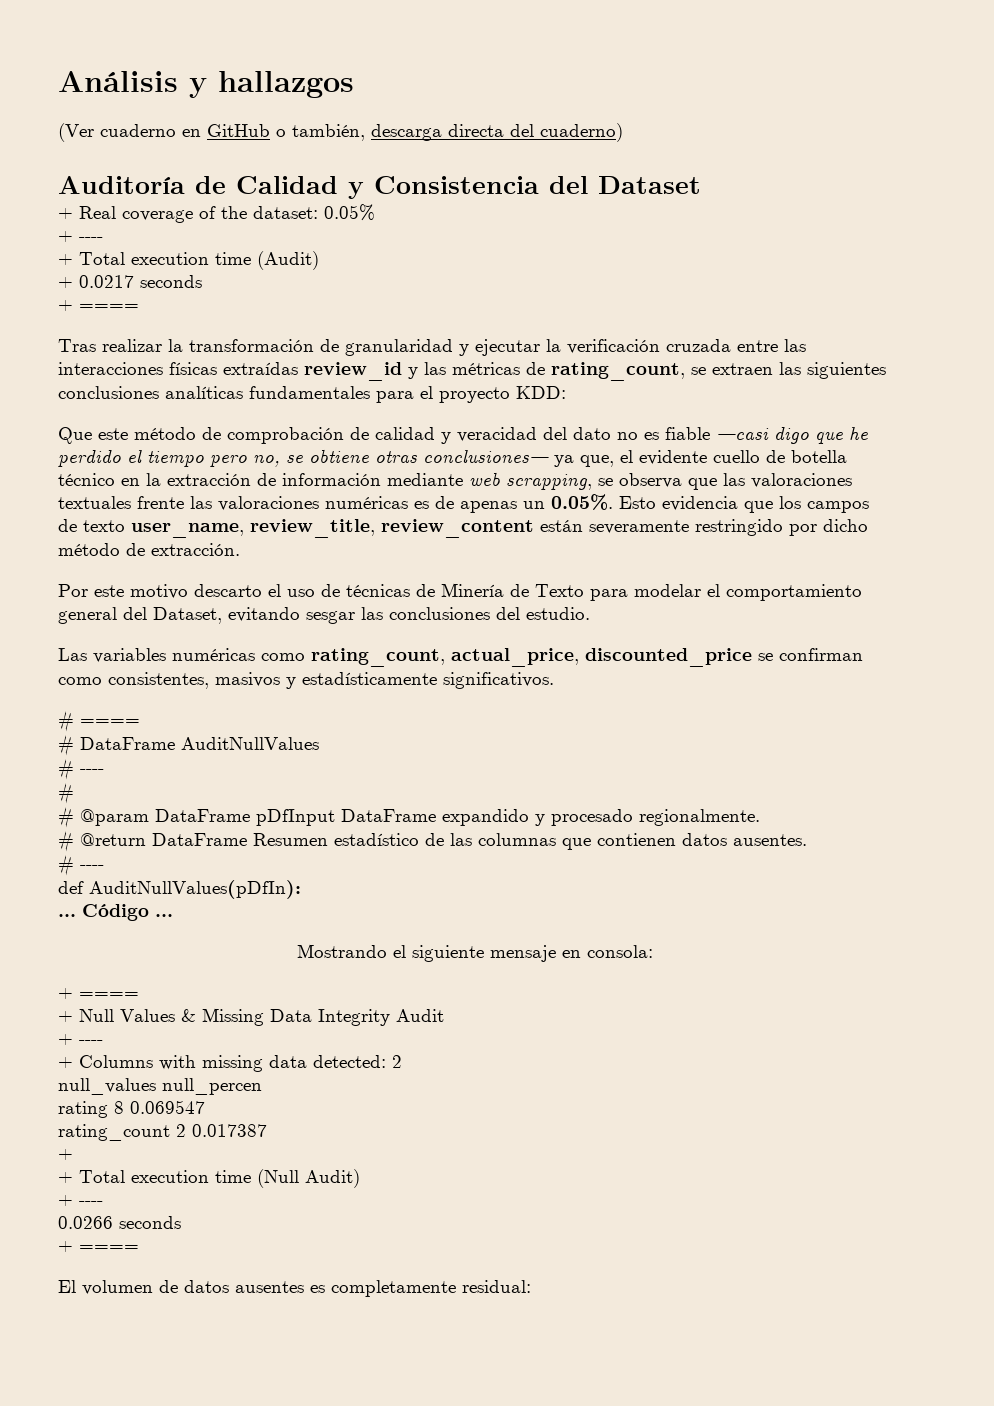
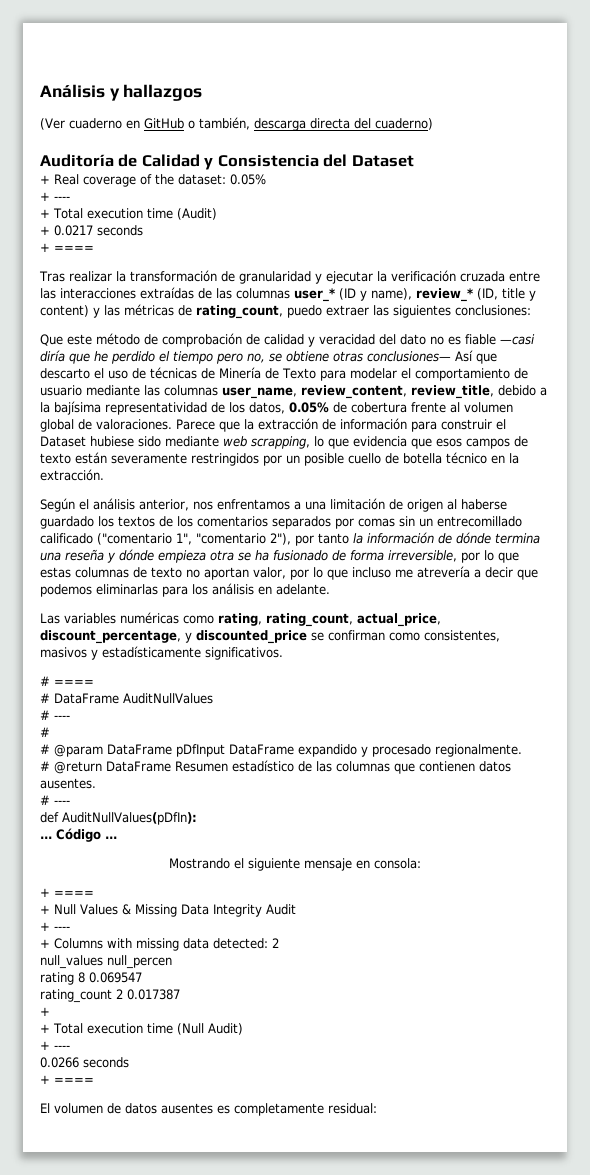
[169,362,402,381] físicas extraídas review_id -> [140,287,536,302] [40,305,89,317] extraídas de las columnas user_* (ID y name), review_* (ID, title y content)
[691,362,886,379] [58,386,566,403] se extraen las siguientes conclusiones analíticas fundamentales para el proyecto KDD: -> [287,305,531,318] puedo extraer las siguientes conclusiones:
[774,427,809,444] digo -> [40,350,65,362] diría
[554,450,847,467] [58,472,852,490] [58,494,869,513] [58,519,868,538] [58,543,240,556] [58,584,188,599] ya que, el evidente cuello de botella técnico en la extracción de información mediante web scrapping, se observa que las valoraciones textuales frente las valoraciones numéricas es de apenas un 0.05%. Esto evidencia que los campos de texto user_name, review_title, review_content están severamente restringido por dicho método de extracción. // Por este motivo -> [455,350,497,364] Así que
[58,607,590,624] general del Dataset, evitando sesgar las conclusiones del estudio. -> [513,368,528,379] [40,385,547,399] [40,401,513,415] [40,418,506,432] [40,436,528,449] [40,452,519,466] [40,469,104,481] [40,498,507,512] [40,516,522,529] [40,532,540,546] [40,549,519,563] [40,566,538,580] [40,583,330,597] de usuario mediante las columnas user_name, review_content, review_title, debido a la bajísima representatividad de los datos, 0.05% de cobertura frente al volumen global de valoraciones. Parece que la extracción de información para construir el Dataset hubiese sido mediante web scrapping, lo que evidencia que esos campos de texto están severamente restringidos por un posible cuello de botella técnico en la extracción. // Según el análisis anterior, nos enfrentamos a una limitación de origen al haberse guardado los textos de los comentarios separados por comas sin un entrecomillado calificado ("comentario 1", "comentario 2"), por tanto la información de dónde termina una reseña y dónde empieza otra se ha fusionado de forma irreversible, por lo que estas columnas de texto no aportan valor, por lo que incluso me atrevería a decir que podemos eliminarlas para los análisis en adelante.
(305, 657) none -> [218,613,262,626] rating,
(579, 657) none -> [40,630,192,644] discount_percentage, y

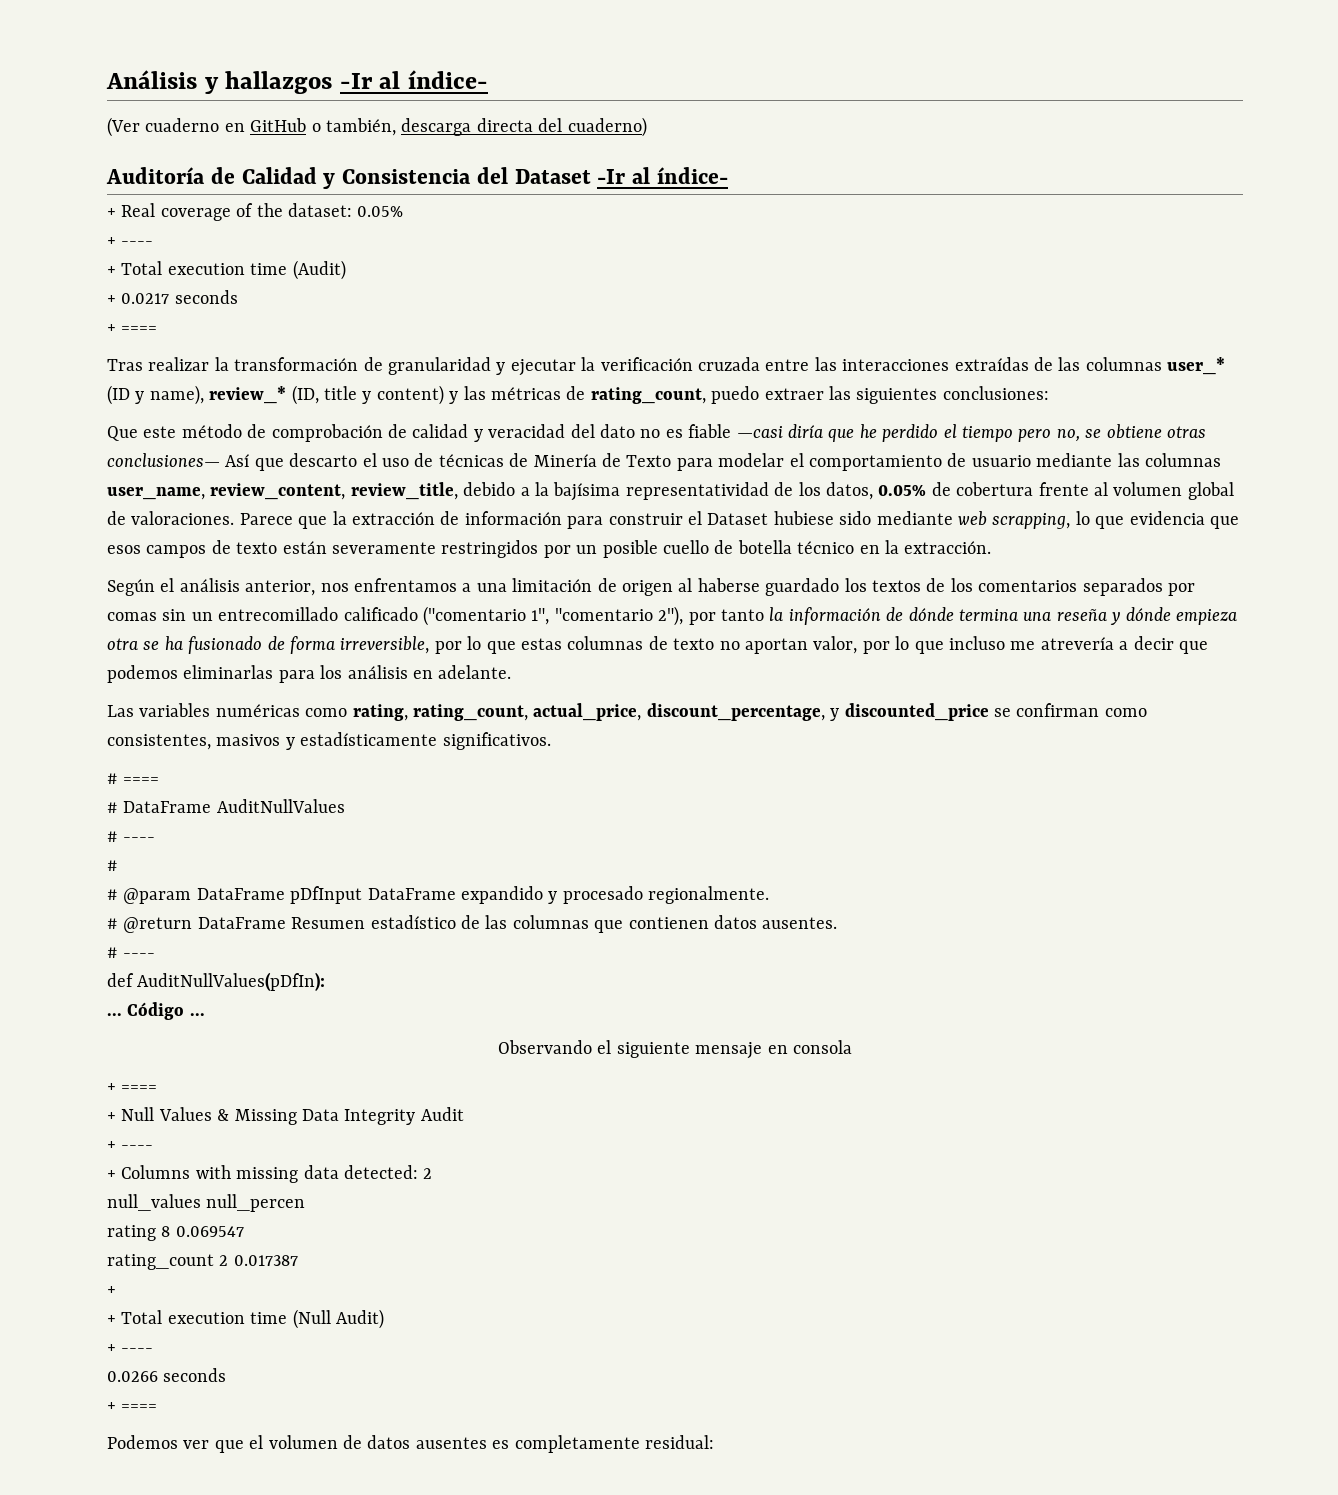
(203, 92) none -> [339,70,488,89] -Ir al índice-
(414, 161) none -> [597,167,728,184] -Ir al índice-
[169,858,230,869] Mostrando -> [498,1040,592,1054] Observando
[374,858,421,869] consola: -> [792,1040,852,1054] consola
[40,1103,50,1113] El -> [107,1435,264,1453] Podemos ver que el

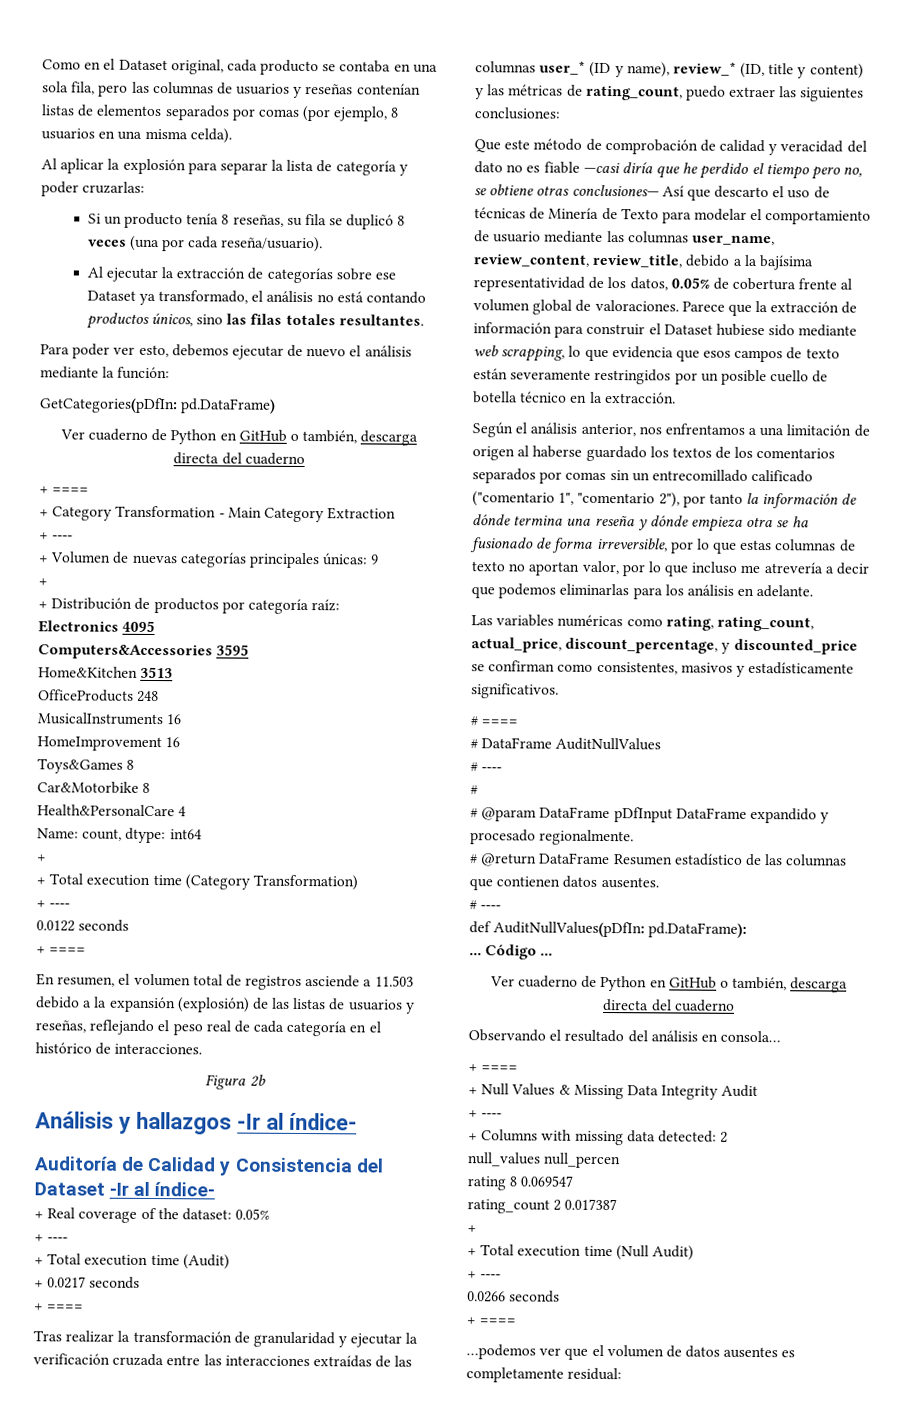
[106,70,488,94] [107,117,647,137] Análisis y hallazgos -Ir al índice- // (Ver cuaderno en GitHub o también, descarga directa del cuaderno) -> [42,58,438,76] [42,81,421,98] [41,104,400,122] [41,128,232,144] [41,158,408,176] [41,181,146,197] [87,212,406,230] [87,235,324,253] [86,266,396,284] [86,290,426,306] [85,312,424,329] [40,343,412,360] [40,366,171,380] [39,397,277,414] [59,428,419,446] [173,452,305,466] [39,486,90,494] [39,505,397,523] [39,532,74,540] [38,551,380,569] [38,578,48,586] [38,597,341,615] [38,620,156,633] [38,644,250,660] [38,666,174,679] [38,689,160,703] [37,712,182,726] [37,736,181,752] [37,758,135,774] [37,781,151,794] [37,804,187,817] [37,827,202,844] [36,854,47,862] [36,873,358,891] [36,900,71,908] [36,919,130,932] [36,946,87,954] [36,973,414,990] [36,996,415,1014] [35,1019,381,1037] [35,1042,203,1055] [205,1074,266,1090] [35,1111,357,1135] Como en el Dataset original, cada producto se contaba en una sola fila, pero las columnas de usuarios y reseñas contenían listas de elementos separados por comas (por ejemplo, 8 usuarios en una misma celda). // Al aplicar la explosión para separar la lista de categoría y poder cruzarlas: // Si un producto tenía 8 reseñas, su fila se duplicó 8 veces (una por cada reseña/usuario). // Al ejecutar la extracción de categorías sobre ese Dataset ya transformado, el análisis no está contando productos únicos, sino las filas totales resultantes. // Para poder ver esto, debemos ejecutar de nuevo el análisis mediante la función: // GetCategories(pDfIn: pd.DataFrame) // Ver cuaderno de Python en GitHub o también, descarga directa del cuaderno // + ==== // + Category Transformation - Main Category Extraction // + ---- // + Volumen de nuevas categorías principales únicas: 9 // + // + Distribución de productos por categoría raíz: // Electronics 4095 // Computers&Accessories 3595 // Home&Kitchen 3513 // OfficeProducts 248 // MusicalInstruments 16 // HomeImprovement 16 // Toys&Games 8 // Car&Motorbike 8 // Health&PersonalCare 4 // Name: count, dtype: int64 // + // + Total execution time (Category Transformation) // + ---- // 0.0122 seconds // + ==== // En resumen, el volumen total de registros asciende a 11.503 debido a la expansión (explosión) de las listas de usuarios y reseñas, reflejando el peso real de cada categoría en el histórico de interacciones. // Figura 2b // Análisis y hallazgos -Ir al índice-
[137,972,326,991] AuditNullValues(pDfIn): -> [493,921,748,938] AuditNullValues(pDfIn: pd.DataFrame):
[498,1040,852,1059] Observando el siguiente mensaje en consola -> [489,975,849,993] [603,998,735,1012] [468,1029,782,1043] Ver cuaderno de Python en GitHub o también, descarga directa del cuaderno // Observando el resultado del análisis en consola…
[107,1435,178,1449] Podemos -> [466,1344,536,1360] …podemos

